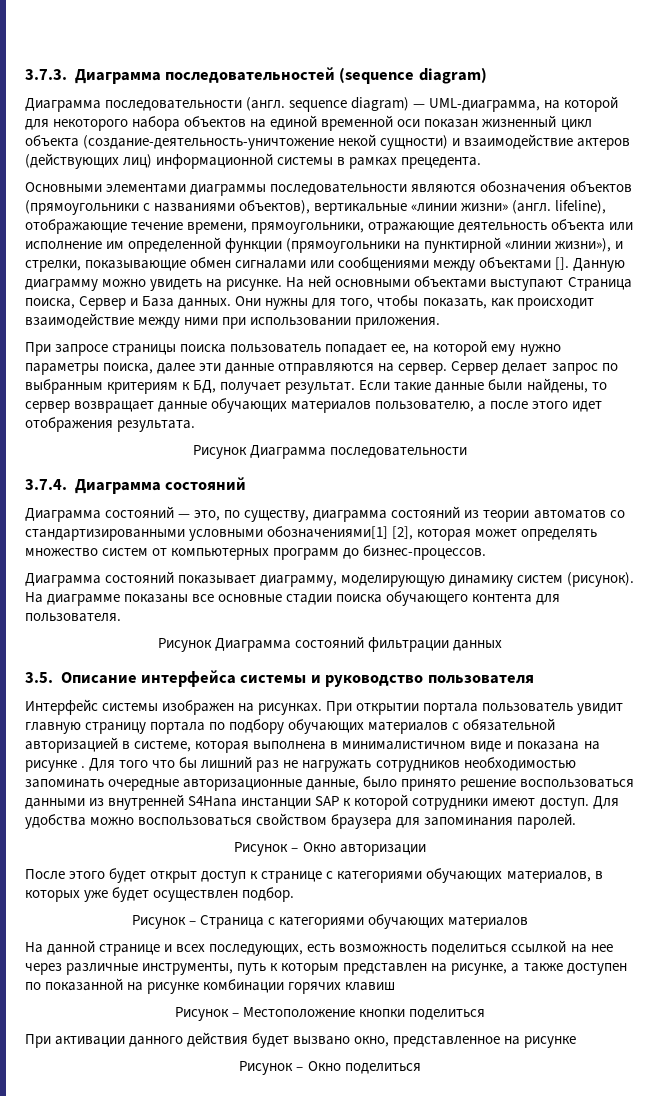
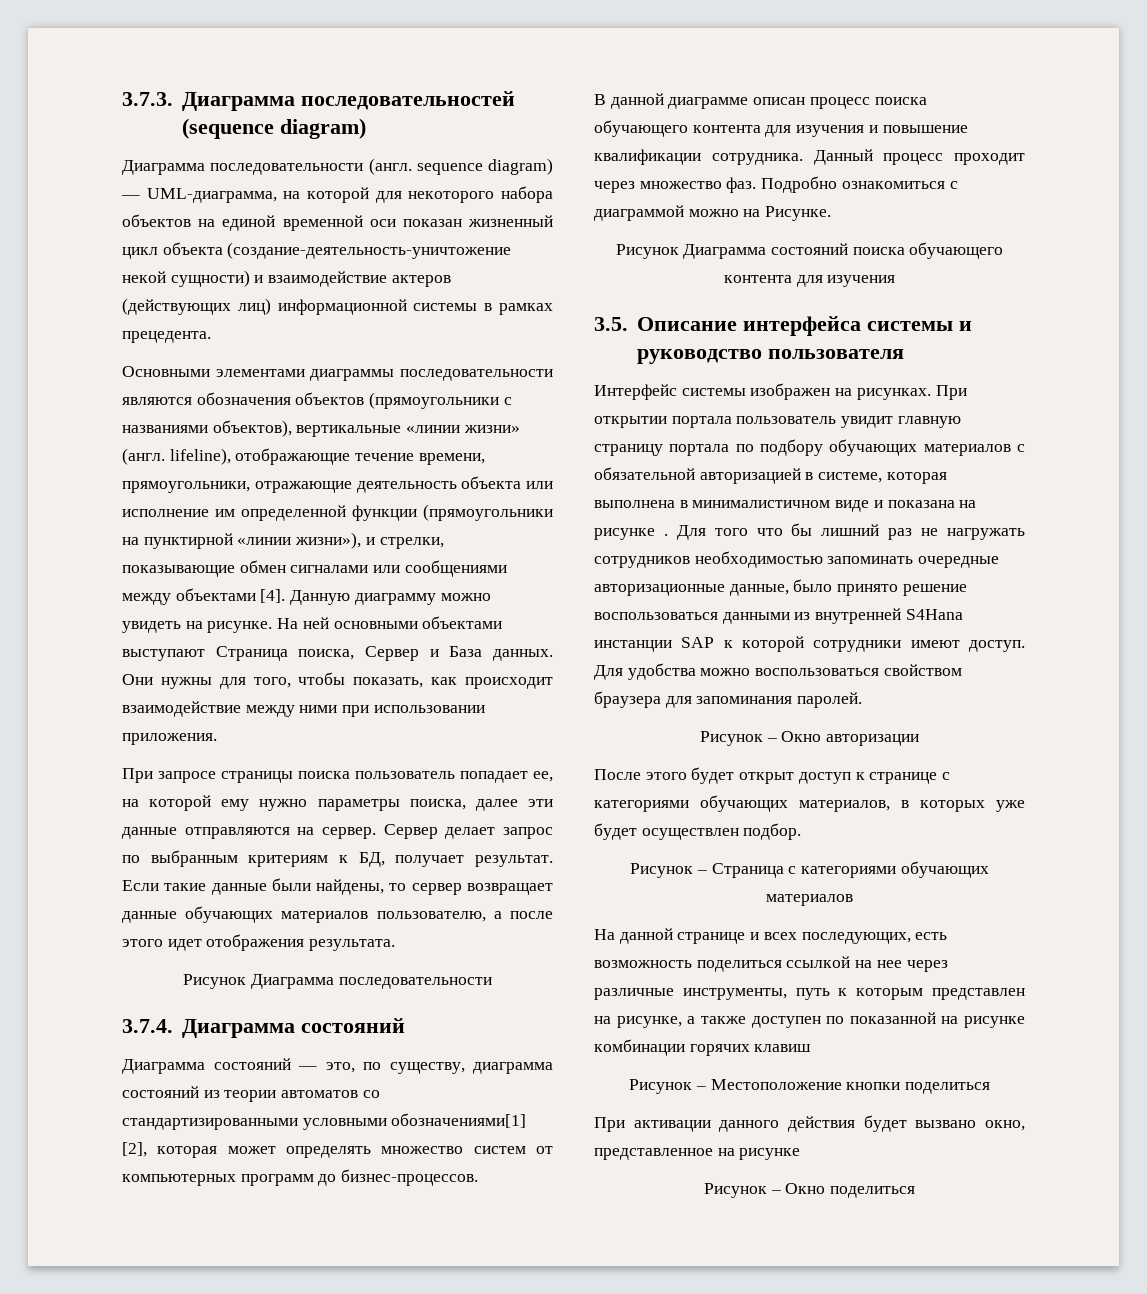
[555,257,570,270] []. -> [260,589,286,603] [4].
[25,571,635,587] [25,591,561,606] [25,613,121,622] [157,636,503,652] Диаграмма состояний показывает диаграмму, моделирующую динамику систем (рисунок). На диаграмме показаны все основные стадии поиска обучающего контента для пользователя. // Рисунок Диаграмма состояний фильтрации данных -> [594,93,927,109] [594,120,968,137] [594,149,1025,165] [594,176,958,193] [594,205,832,221] [615,242,1004,259] [723,275,896,287] В данной диаграмме описан процесс поиска обучающего контента для изучения и повышение квалификации сотрудника. Данный процесс проходит через множество фаз. Подробно ознакомиться с диаграммой можно на Рисунке. // Рисунок Диаграмма состояний поиска обучающего контента для изучения

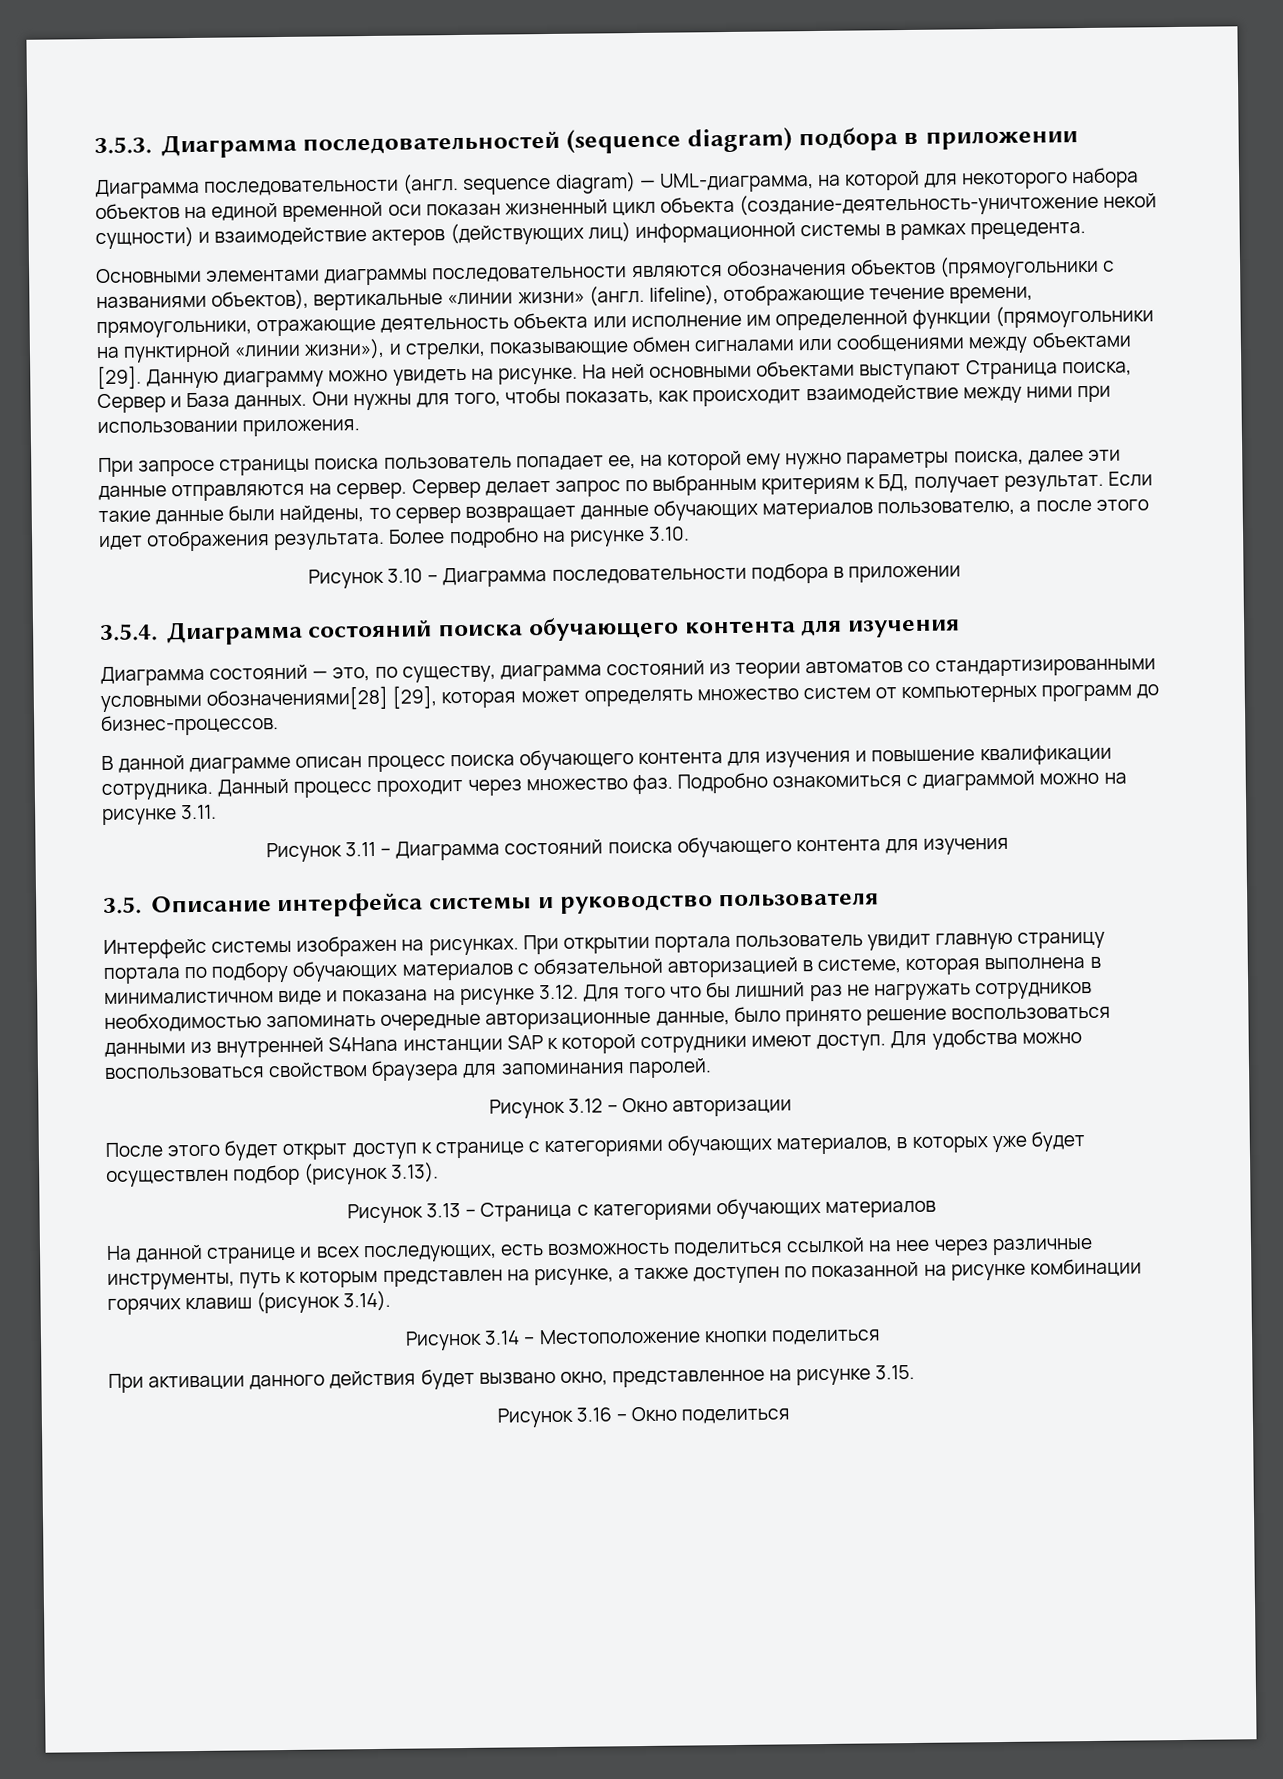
[122,92,173,106] 3.7.3. -> [94,136,152,155] 3.5.3.
(366, 128) none -> [797,127,1078,152] подбора в приложении
[260,589,286,603] [4]. -> [97,365,142,390] [29].
[183,974,492,989] [122,1018,405,1038] // Рисунок Диаграмма последовательности // 3.7.4. Диаграмма состояний -> [388,526,690,549] [308,562,961,589] [100,616,960,646] Более подробно на рисунке 3.10. // Рисунок 3.10 – Диаграмма последовательности подбора в приложении // 3.5.4. Диаграмма состояний поиска обучающего контента для изучения
[391,1113,527,1128] [122,1142,147,1157] обозначениями[1] [2], -> [206,685,438,711] обозначениями[28] [29],
[765,206,832,221] [615,244,679,259] Рисунке. // Рисунок -> [102,804,218,826] [265,841,392,863] рисунке 3.11. // Рисунок 3.11 –
[663,534,668,536] . -> [538,984,579,1000] 3.12.
(763, 738) none -> [567,1098,603,1113] 3.12
[743,823,802,840] [630,863,694,878] подбор. // Рисунок -> [233,1162,440,1186] [347,1203,462,1224] подбор (рисунок 3.13). // Рисунок 3.13
[629,1079,693,1094] // Рисунок -> [256,1290,392,1314] [405,1330,521,1351] (рисунок 3.14). // Рисунок 3.14
[703,1183,767,1198] // Рисунок -> [875,1364,916,1380] [496,1407,612,1428] 3.15. // Рисунок 3.16

